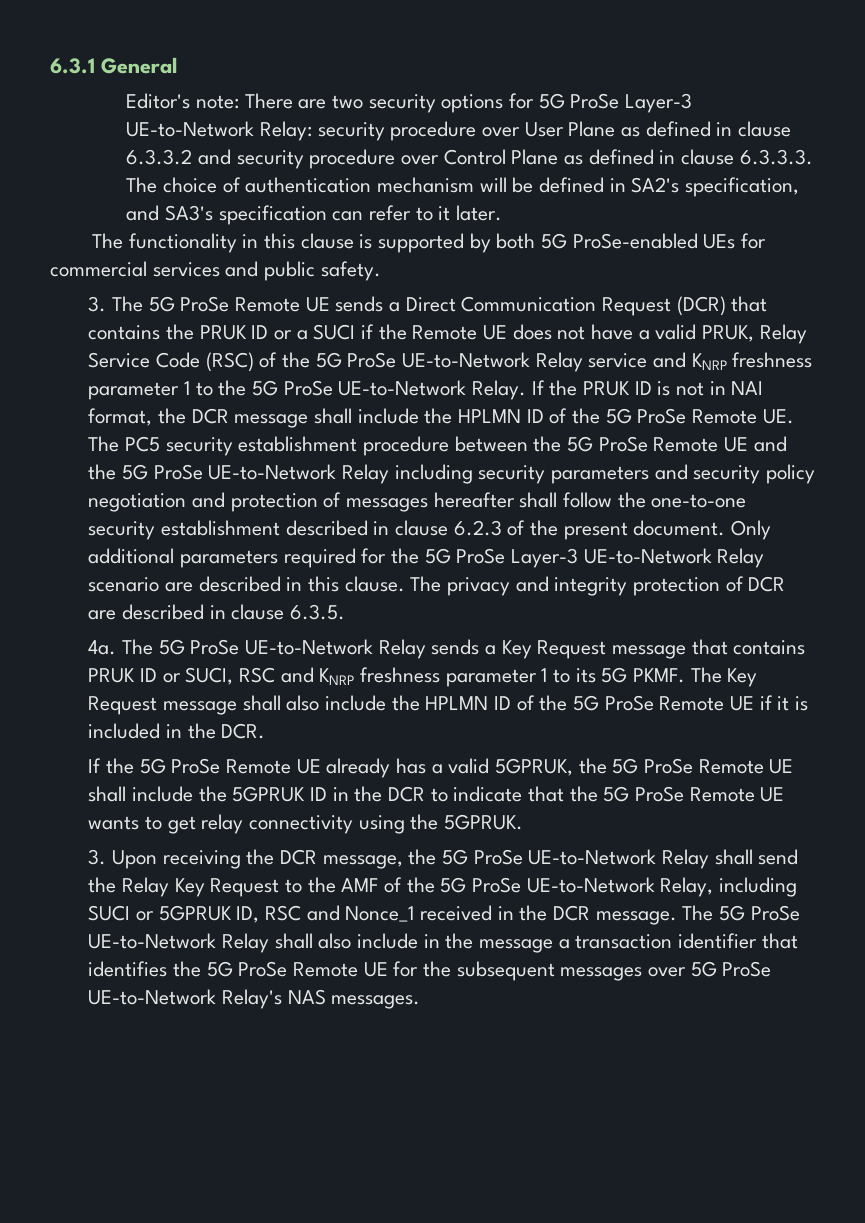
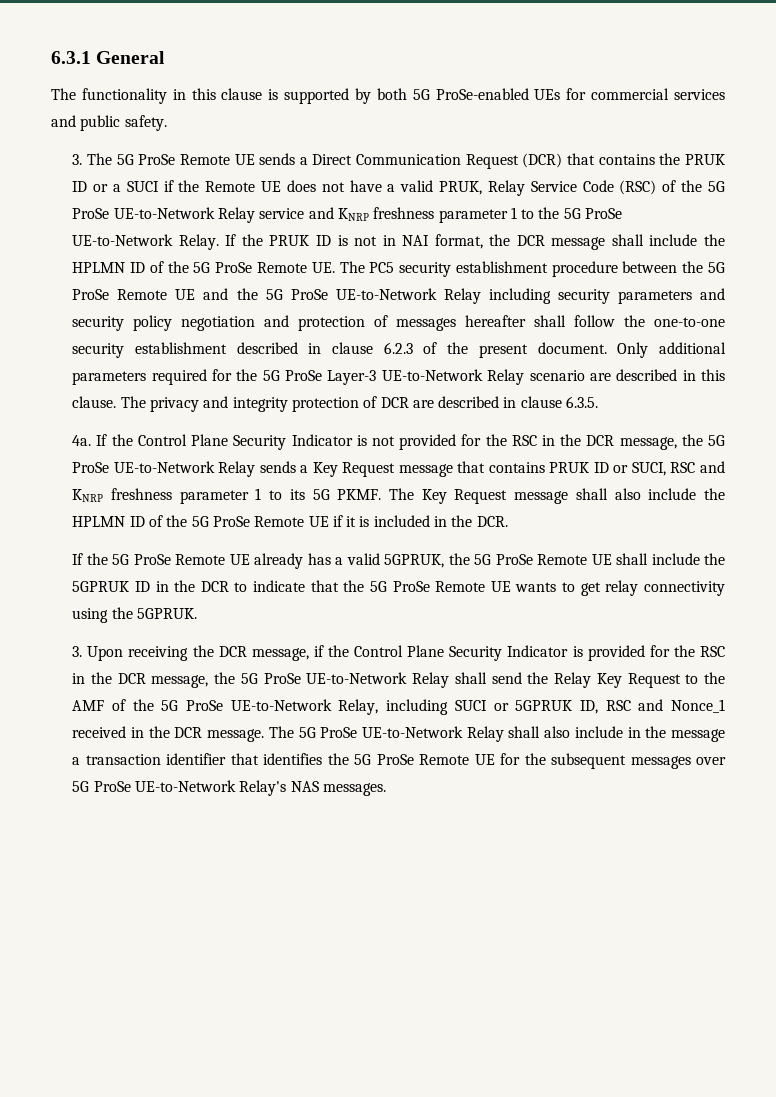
[126,93,693,113] [126,121,792,141] [126,149,813,169] [126,177,800,197] [126,205,503,225] // Editor's note: There are two security options for 5G ProSe Layer-3 UE-to-Network Relay: security procedure over User Plane as defined in clause 6.3.3.2 and security procedure over Control Plane as defined in clause 6.3.3.3. The choice of authentication mechanism will be defined in SA2's specification, and SA3's specification can refer to it later. -> (166, 57) none
[121,639,153,655] The -> [96,434,703,450] If the Control Plane Security Indicator is not provided for the RSC in the DCR message, the
(403, 862) none -> [313,645,725,661] [72,672,209,688] if the Control Plane Security Indicator is provided for the RSC in the DCR message,

